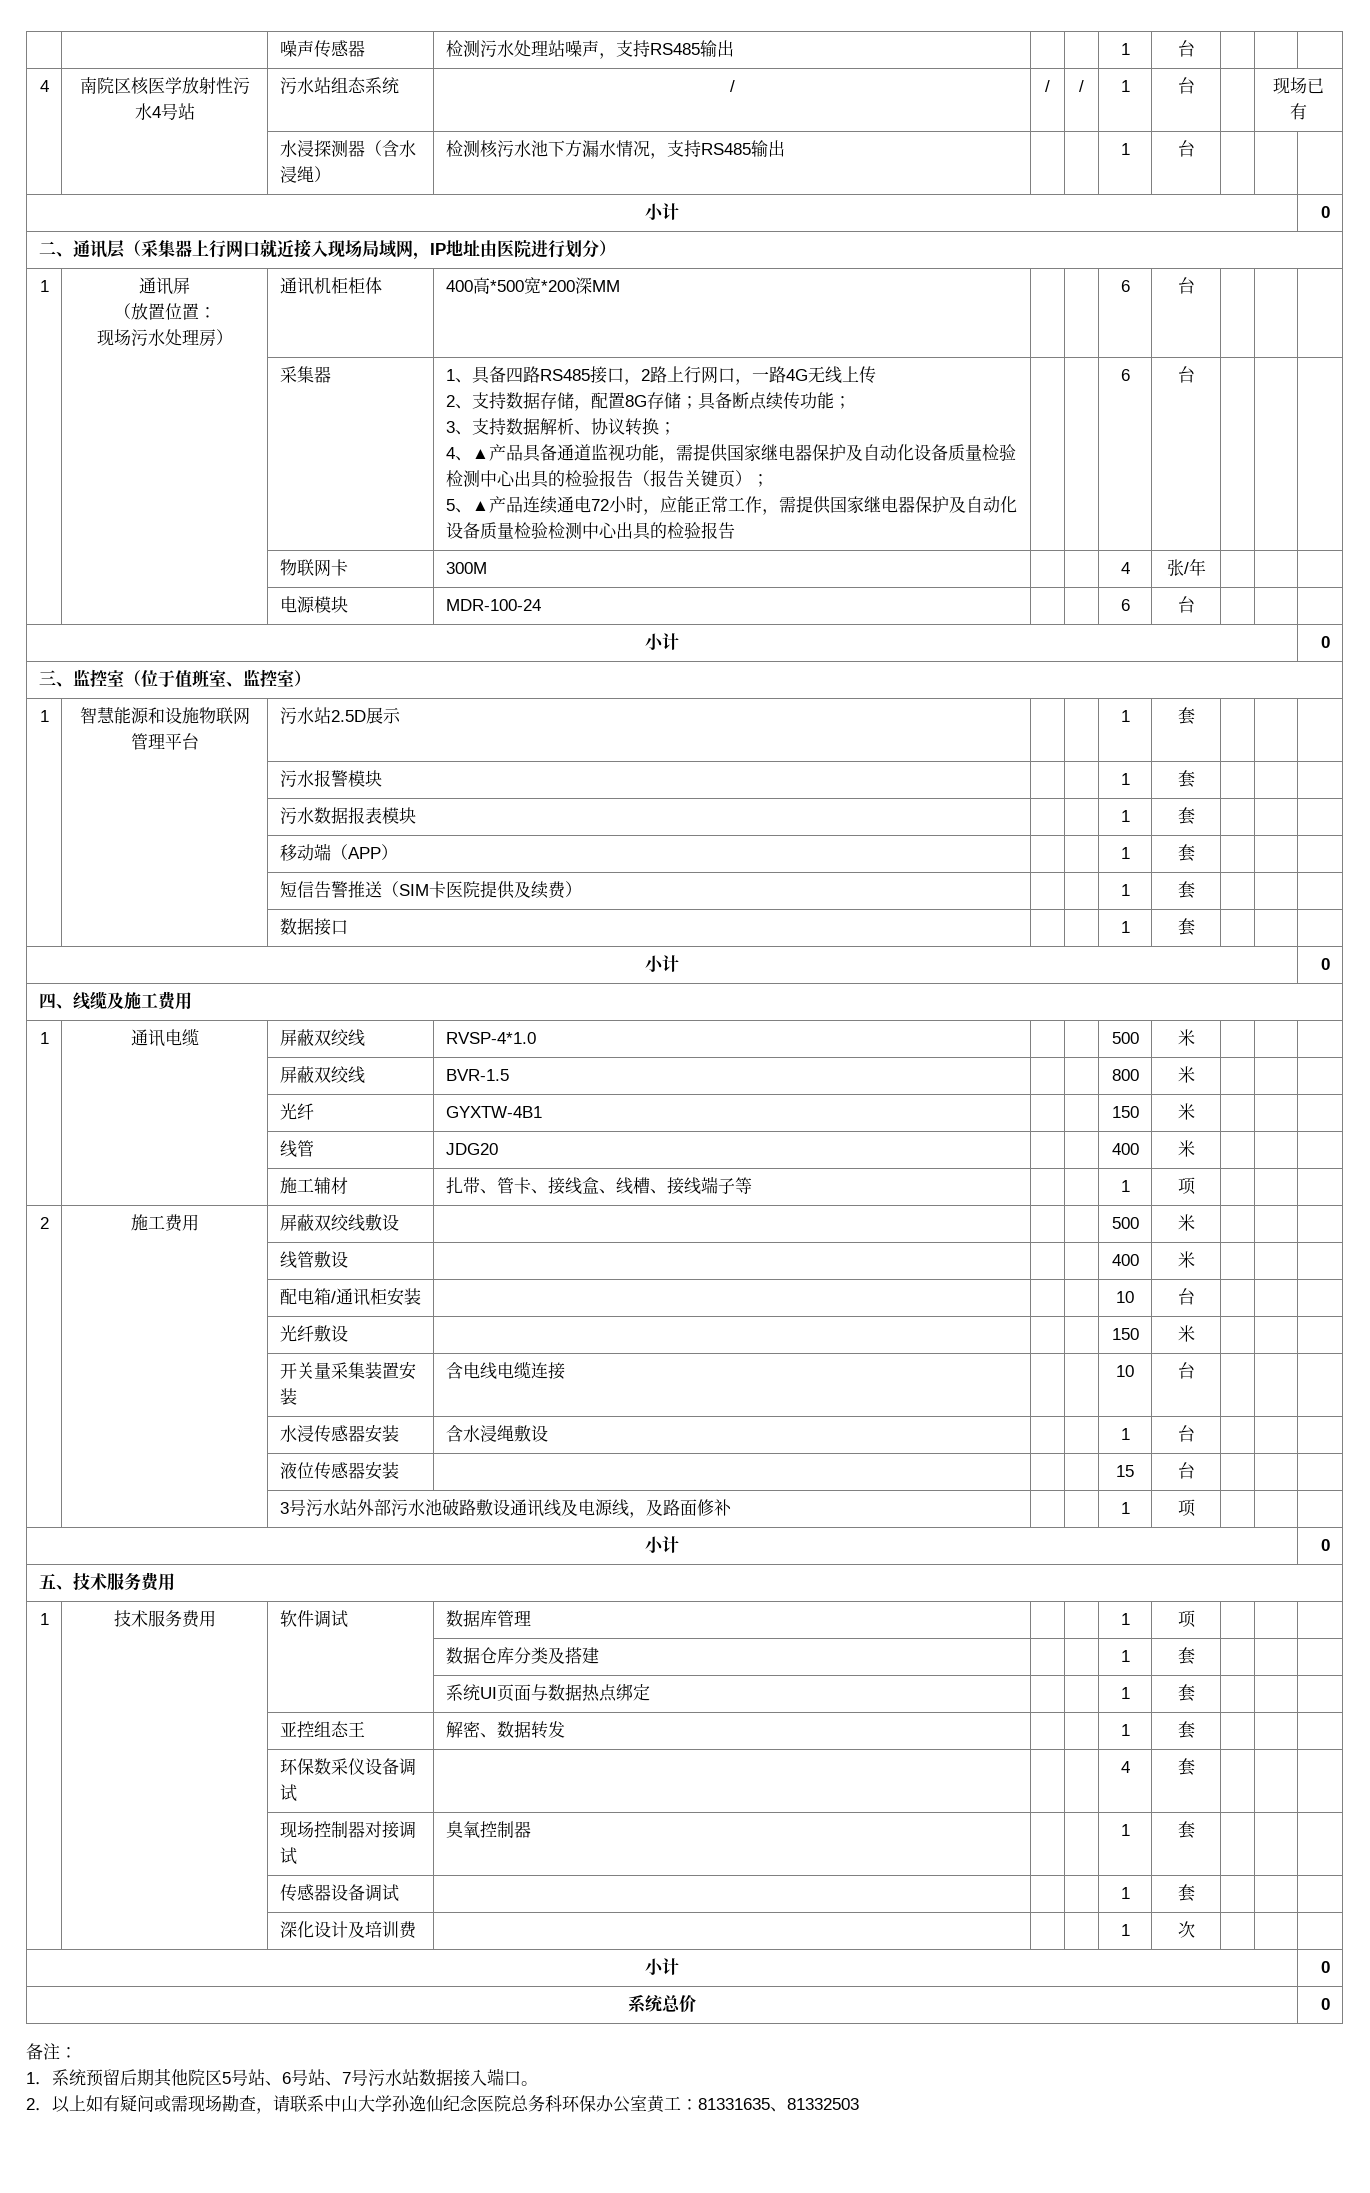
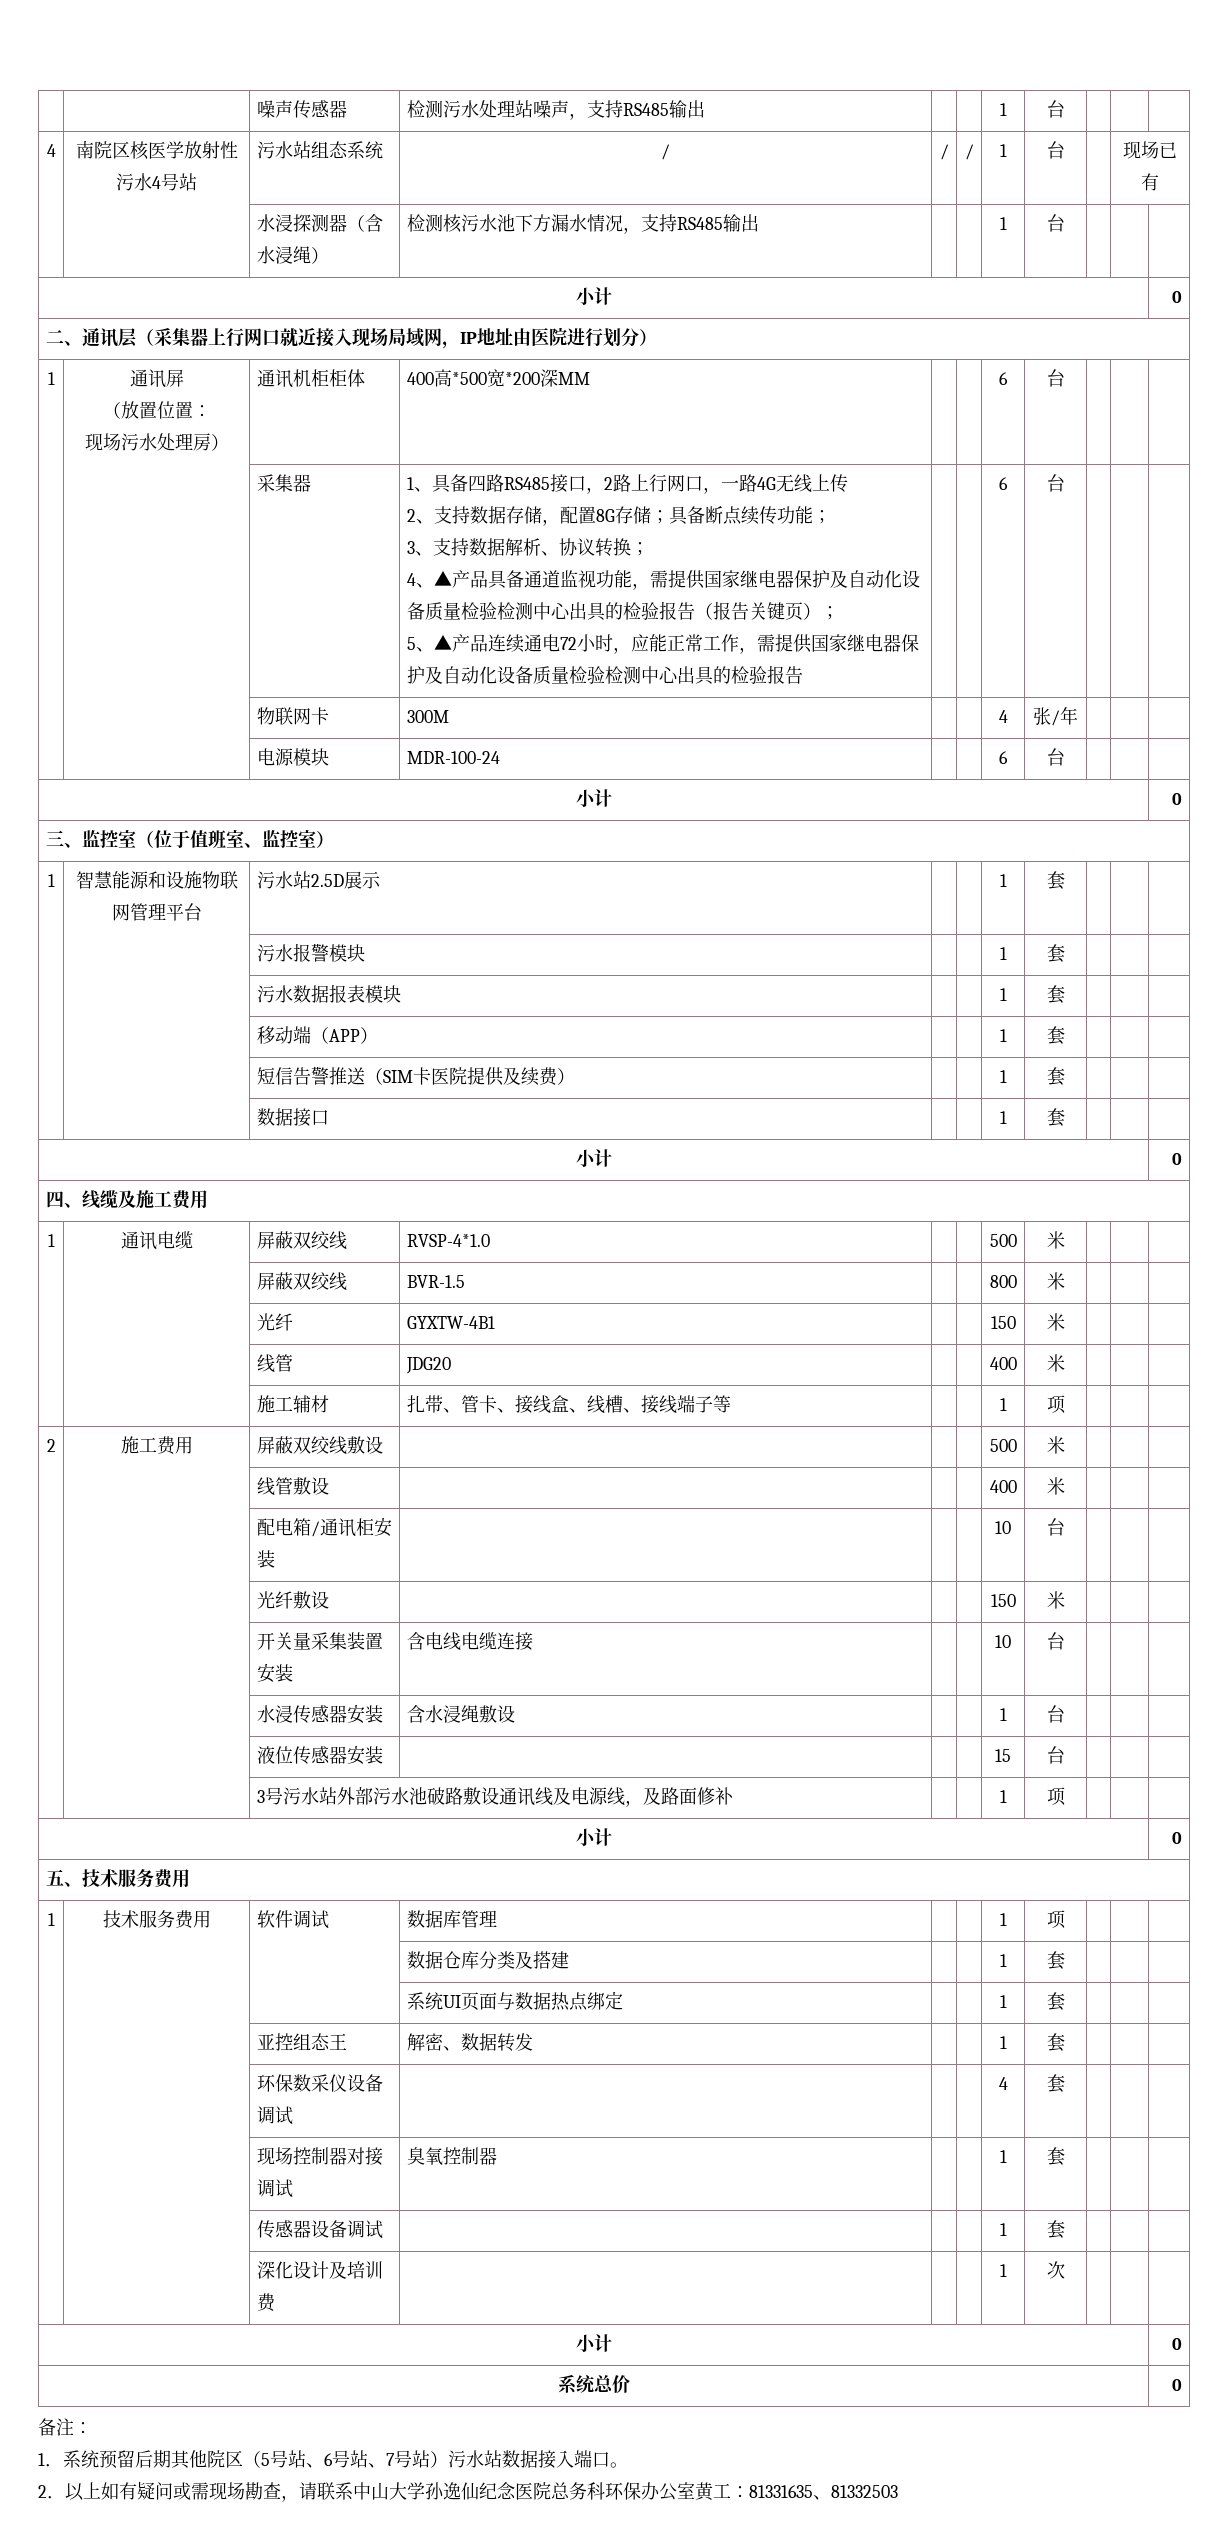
(222, 2077) none -> [243,2451,261,2468] （
(368, 2077) none -> [412,2450,448,2468] 站）

